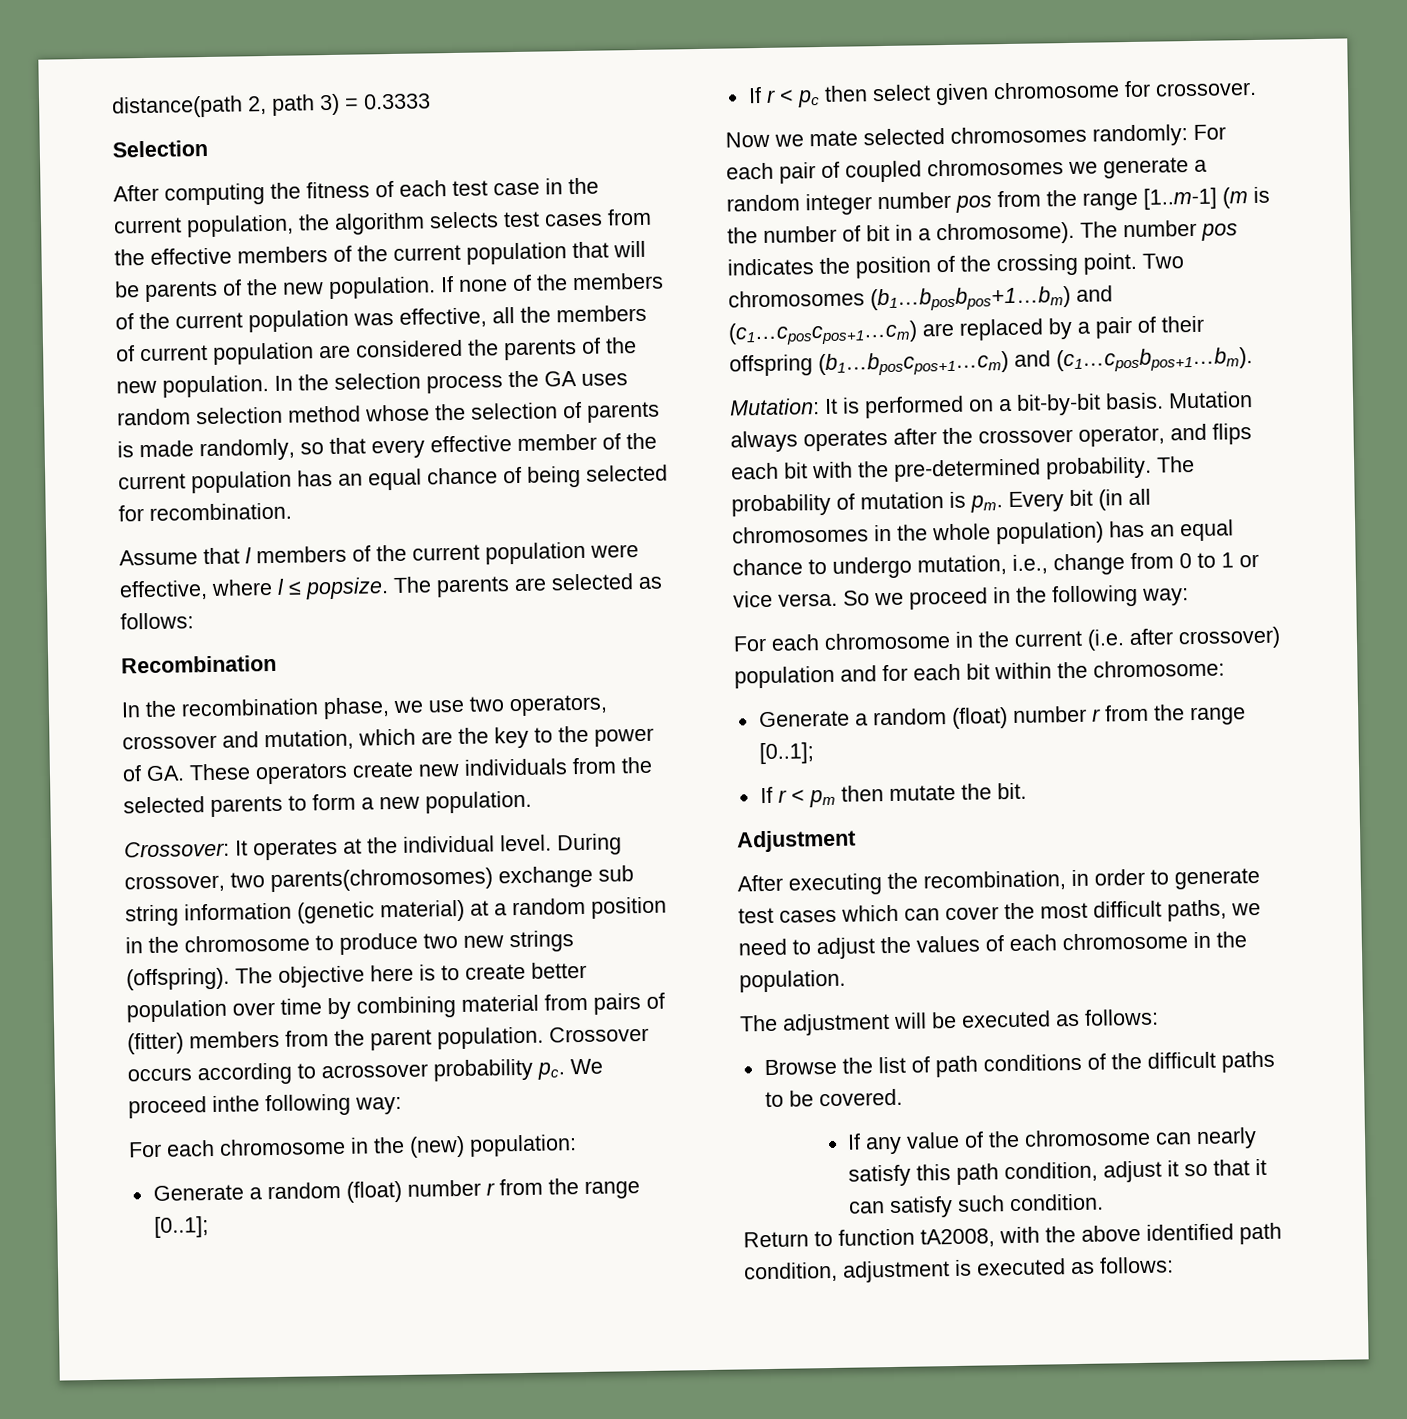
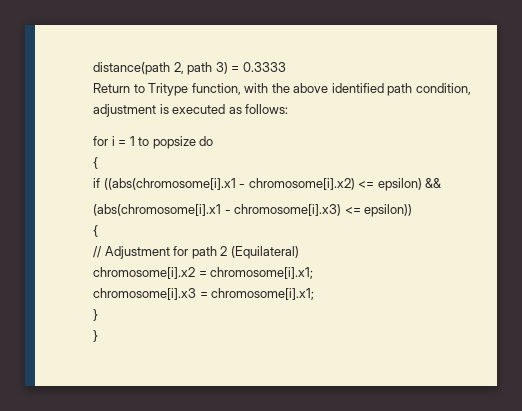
[112,139,208,158] [113,177,599,206] [113,208,652,238] [114,240,646,266] [114,272,664,303] [115,304,647,333] [116,337,637,365] [116,370,628,398] [117,401,660,426] [117,432,657,462] [118,464,668,494] [118,502,292,522] [119,541,639,566] [119,573,663,601] [120,612,194,630] [121,654,277,674] [121,694,608,720] [122,725,654,751] [122,756,653,785] [123,790,532,818] [124,833,622,861] [124,865,634,893] [125,896,667,927] [125,930,574,955] [126,961,587,991] [126,992,665,1023] [127,1025,649,1055] [127,1058,603,1086] [128,1093,402,1119] [128,1134,577,1158] [152,1178,640,1203] [153,1216,209,1238] [747,80,1257,108] [725,124,1226,148] [726,157,1207,184] [726,186,1270,216] [727,219,1238,246] [727,252,1184,279] [728,285,1113,312] [728,315,1204,346] [729,347,1253,377] [729,391,1253,419] [730,423,1252,453] [731,456,1195,482] [731,488,1151,517] [732,519,1234,545] [732,552,1259,579] [733,584,1189,610] [733,626,1281,652] [734,659,1225,689] [758,704,1246,729] [758,742,814,765] [759,782,1027,808] [736,829,856,853] [737,867,1260,896] [738,899,1261,924] [738,931,1247,960] [739,969,846,993] [739,1008,1159,1036] [763,1050,1275,1078] [764,1088,903,1108] [847,1127,1258,1155] [848,1158,1268,1187] [849,1193,1105,1219] // Selection // After computing the fitness of each test case in the current population, the algorithm selects test cases from the effective members of the current population that will be parents of the new population. If none of the members of the current population was effective, all the members of current population are considered the parents of the new population. In the selection process the GA uses random selection method whose the selection of parents is made randomly, so that every effective member of the current population has an equal chance of being selected for recombination. // Assume that l members of the current population were effective, where l ≤ popsize. The parents are selected as follows: // Recombination // In the recombination phase, we use two operators, crossover and mutation, which are the key to the power of GA. These operators create new individuals from the selected parents to form a new population. // Crossover: It operates at the individual level. During crossover, two parents(chromosomes) exchange sub string information (genetic material) at a random position in the chromosome to produce two new strings (offspring). The objective here is to create better population over time by combining material from pairs of (fitter) members from the parent population. Crossover occurs according to acrossover probability pc. We proceed inthe following way: // For each chromosome in the (new) population: // Generate a random (float) number r from the range [0..1]; // If r < pc then select given chromosome for crossover. // Now we mate selected chromosomes randomly: For each pair of coupled chromosomes we generate a random integer number pos from the range [1..m-1] (m is the number of bit in a chromosome). The number pos indicates the position of the crossing point. Two chromosomes (b1…bposbpos+1…bm) and (c1…cposcpos+1…cm) are replaced by a pair of their offspring (b1…bposcpos+1…cm) and (c1…cposbpos+1…bm). // Mutation: It is performed on a bit-by-bit basis. Mutation always operates after the crossover operator, and flips each bit with the pre-determined probability. The probability of mutation is pm. Every bit (in all chromosomes in the whole population) has an equal chance to undergo mutation, i.e., change from 0 to 1 or vice versa. So we proceed in the following way: // For each chromosome in the current (i.e. after crossover) population and for each bit within the chromosome: // Generate a random (float) number r from the range [0..1]; // If r < pm then mutate the bit. // Adjustment // After executing the recombination, in order to generate test cases which can cover the most difficult paths, we need to adjust the values of each chromosome in the population. // The adjustment will be executed as follows: // Browse the list of path conditions of the difficult paths to be covered. // If any value of the chromosome can nearly satisfy this path condition, adjust it so that it can satisfy such condition. -> (286, 67) none
[838,1228,995,1248] function tA2008, -> [148,83,241,96] Tritype function,
(1174, 1265) none -> [93,136,214,149] [93,157,98,169] [93,178,442,191] [93,204,413,217] [93,225,98,237] [93,246,299,259] [93,267,314,279] [93,288,315,300] [93,309,98,321] [93,330,98,342] // for i = 1 to popsize do // { // if ((abs(chromosome[i].x1 - chromosome[i].x2) <= epsilon) && // (abs(chromosome[i].x1 - chromosome[i].x3) <= epsilon)) // { // // Adjustment for path 2 (Equilateral) // chromosome[i].x2 = chromosome[i].x1; // chromosome[i].x3 = chromosome[i].x1; // } // }

